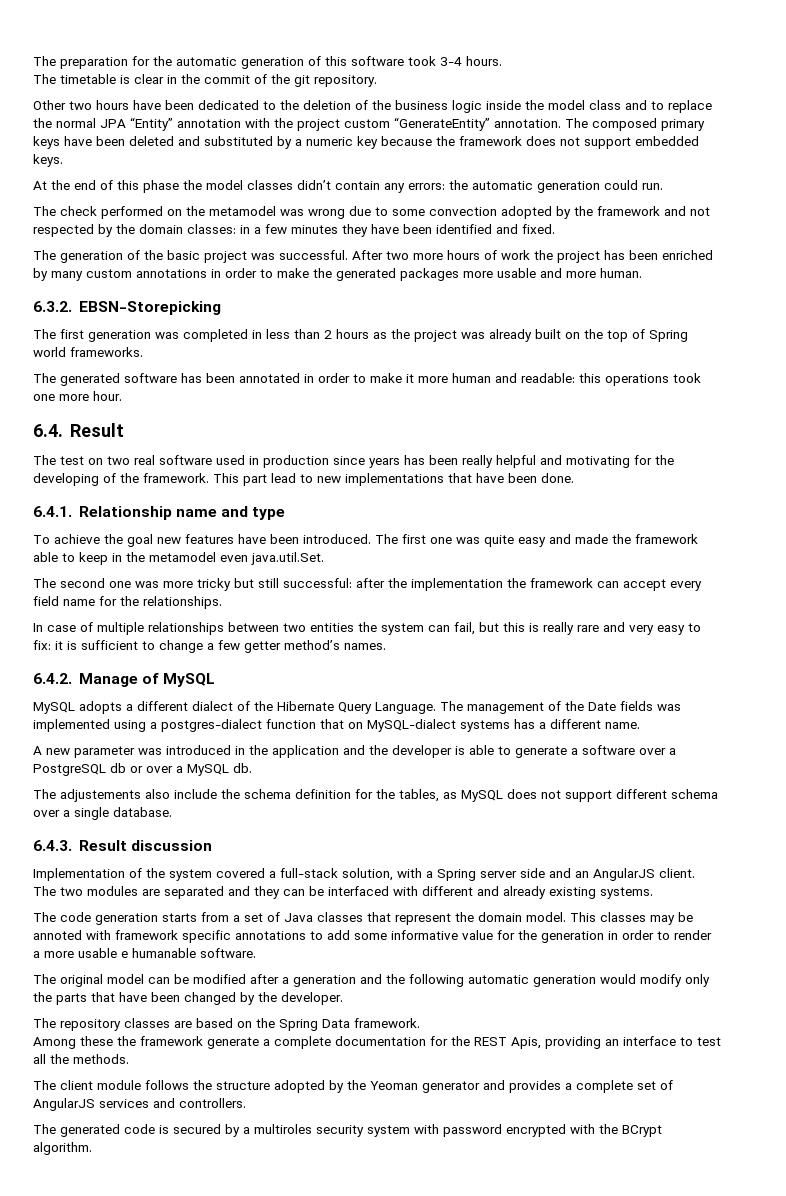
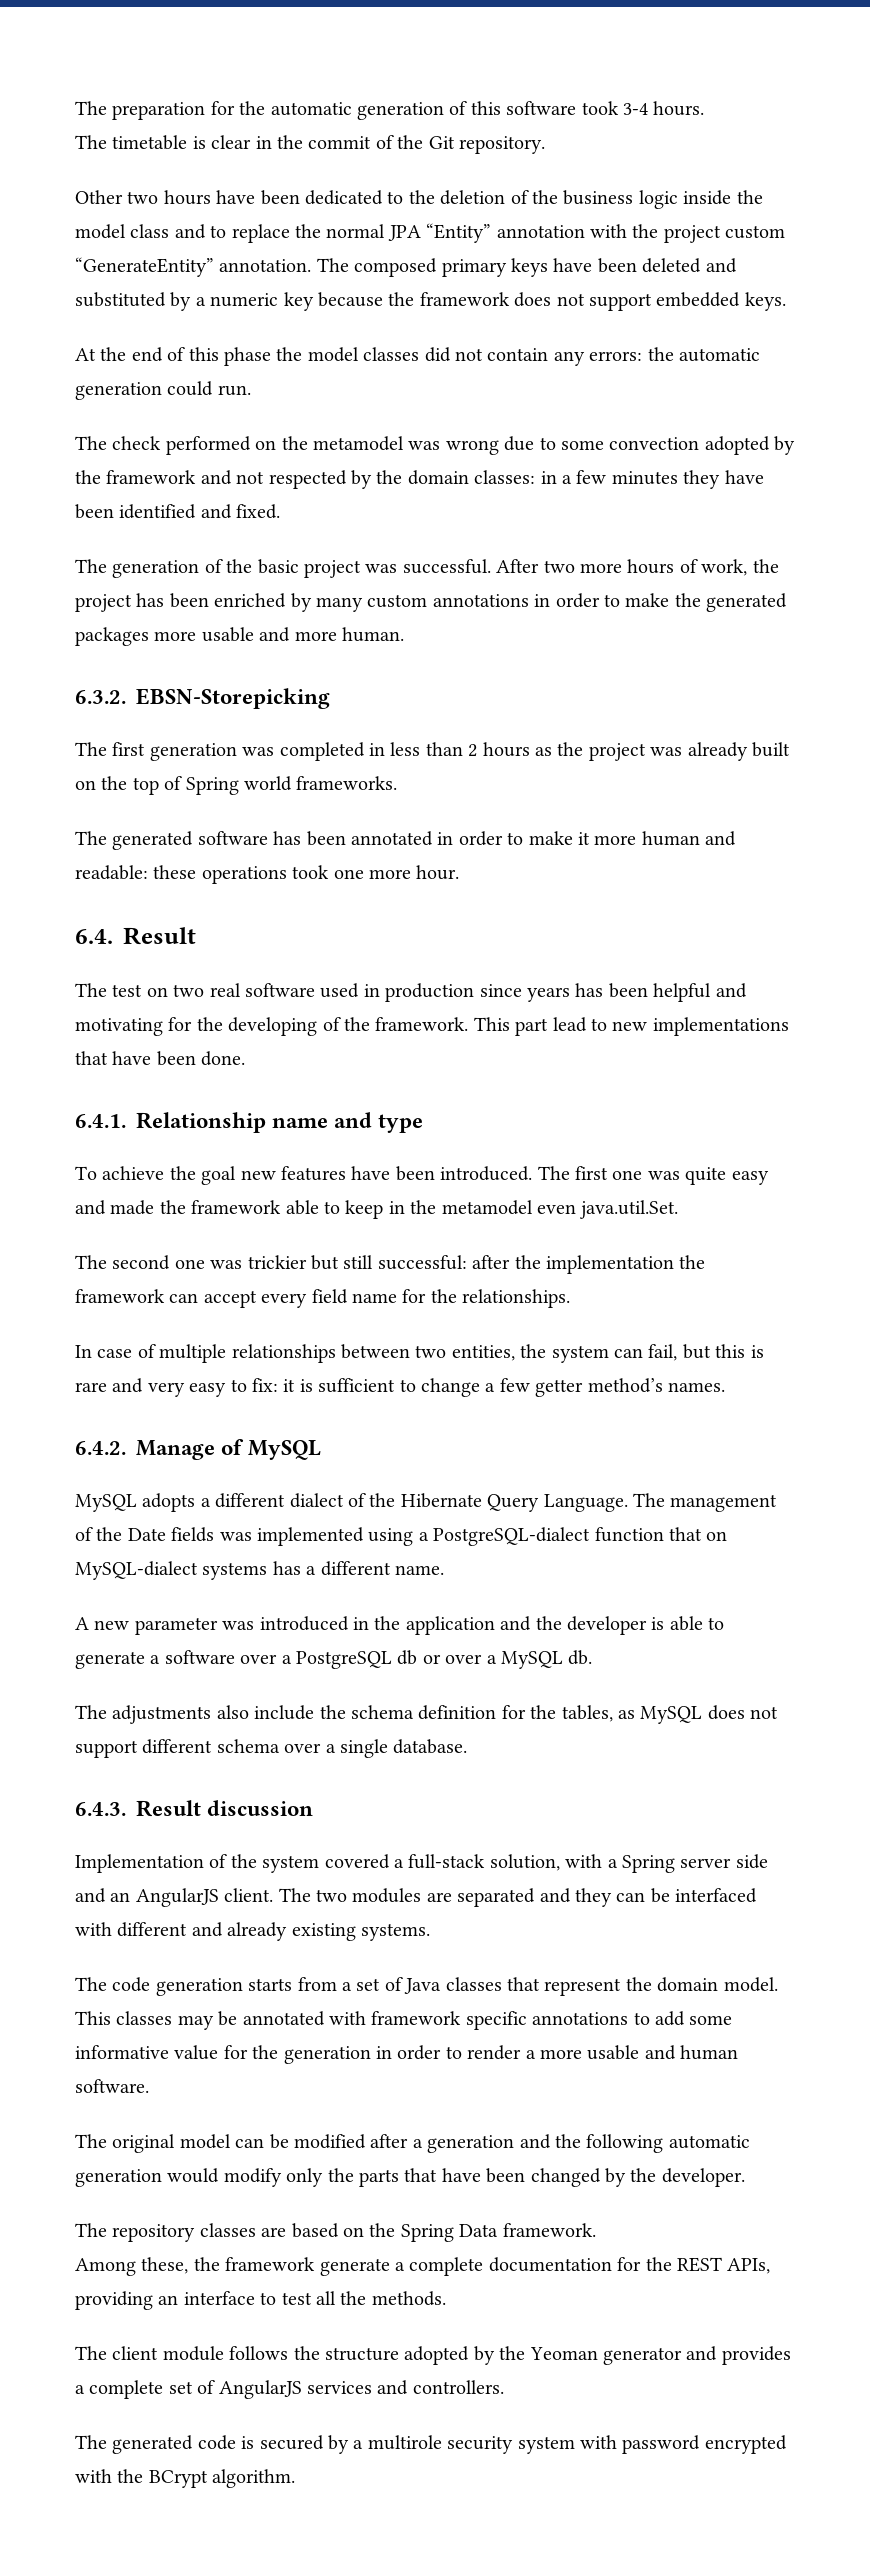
[294,75,310,87] git -> [428,136,455,149] Git
[297,180,331,190] didn’t -> [424,347,483,362] did not
[501,250,530,260] work -> [701,559,748,576] work,
[579,373,601,383] this -> [153,865,197,879] these
[462,455,493,468] really -> (648, 990) none
[163,578,231,591] more tricky -> [247,1255,307,1269] trickier
[310,623,354,632] entities -> [451,1345,515,1361] entities,
[543,622,574,635] really -> (764, 1351) none
[161,719,262,732] postgres-dialect -> [433,1527,591,1546] PostgreSQL-dialect
[60,789,141,802] adjustements -> [112,1705,212,1724] adjustments
[33,930,82,940] annoted -> [242,2011,325,2026] annotated
[121,948,196,958] e humanable -> [644,2045,739,2060] and human
[80,1036,113,1046] these -> [141,2257,189,2274] these,
[511,1037,541,1049] Apis, -> [727,2258,771,2274] APIs,
[254,1124,312,1134] multiroles -> [367,2435,442,2450] multirole

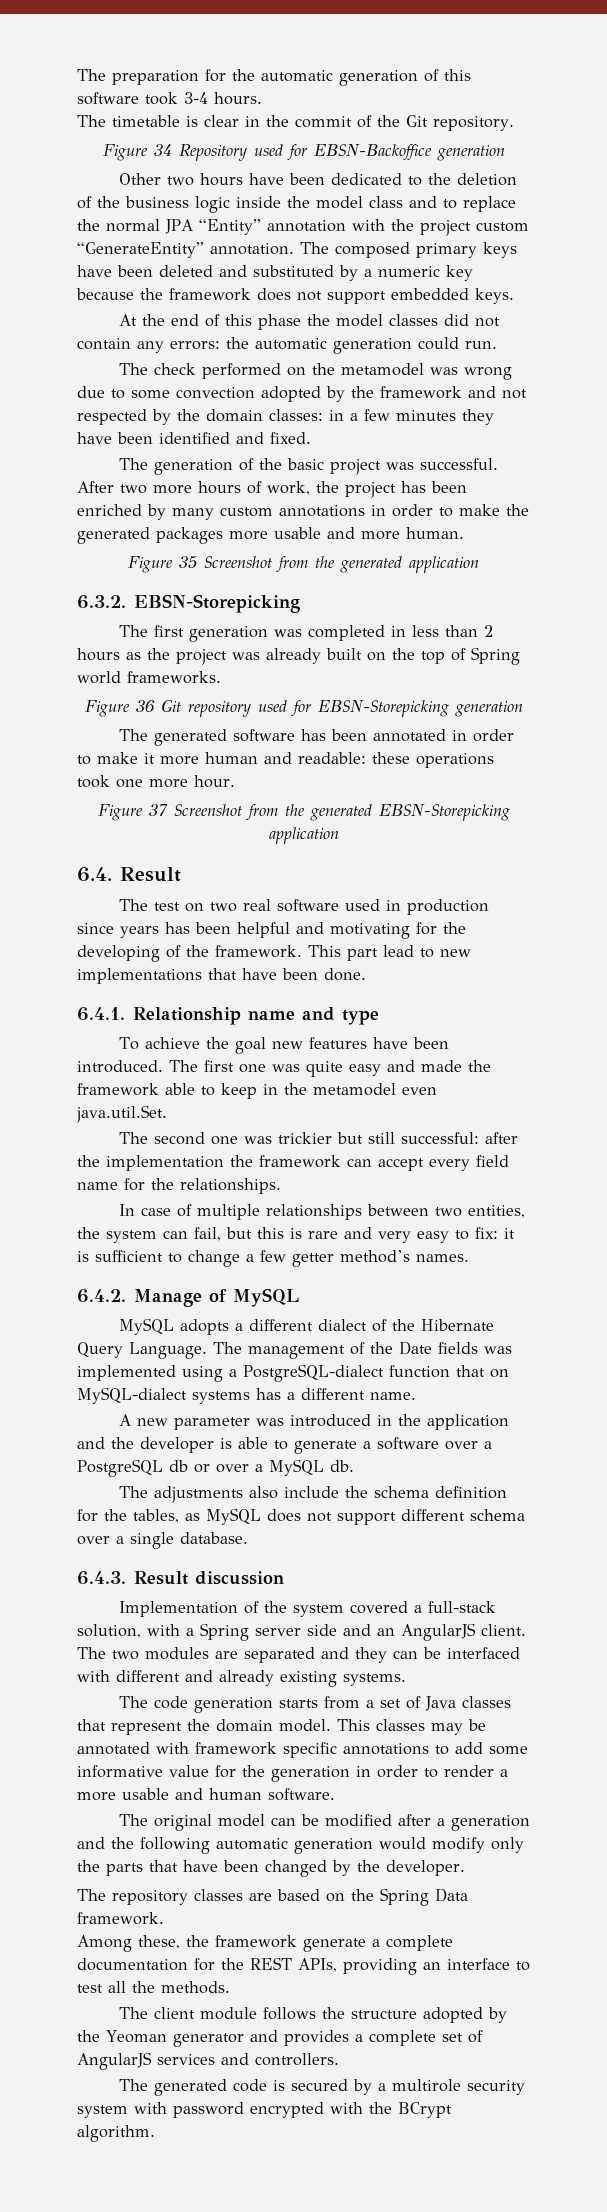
(545, 145) none -> [102,144,505,161] // Figure 34 Repository used for EBSN-Backoffice generation
(404, 634) none -> [128,556,479,573] // Figure 35 Screenshot from the generated application
(398, 783) none -> [84,699,523,717] // Figure 36 Git repository used for EBSN-Storepicking generation
(460, 872) none -> [97,804,510,821] [268,827,339,844] // Figure 37 Screenshot from the generated EBSN-Storepicking application

